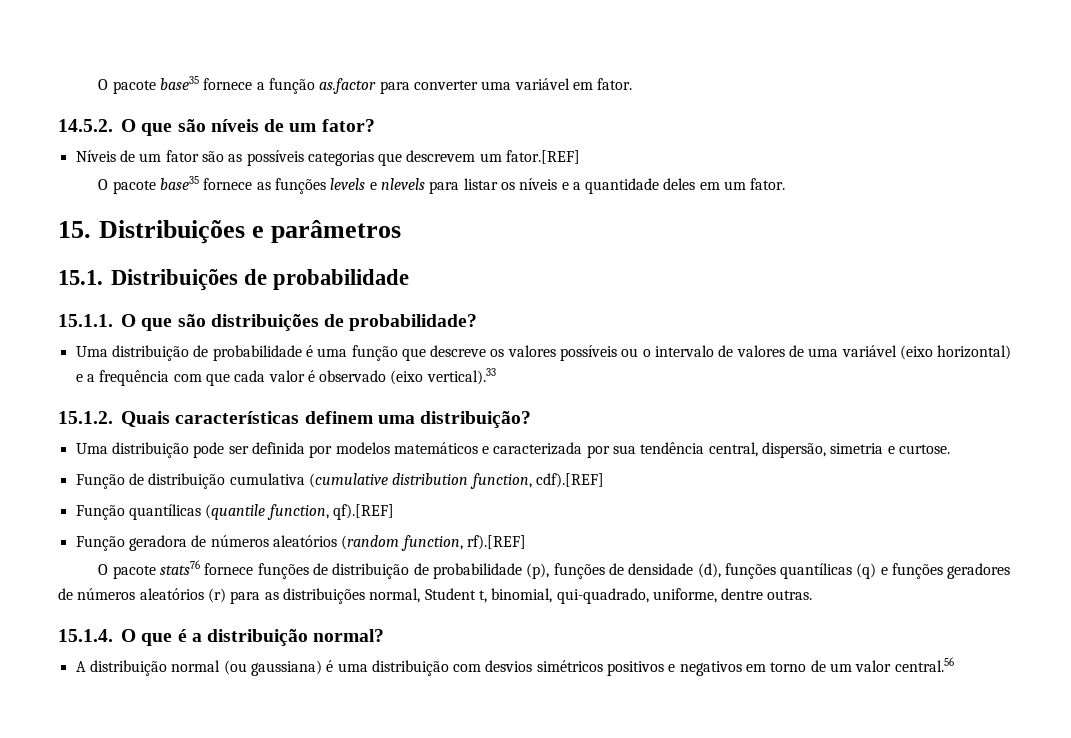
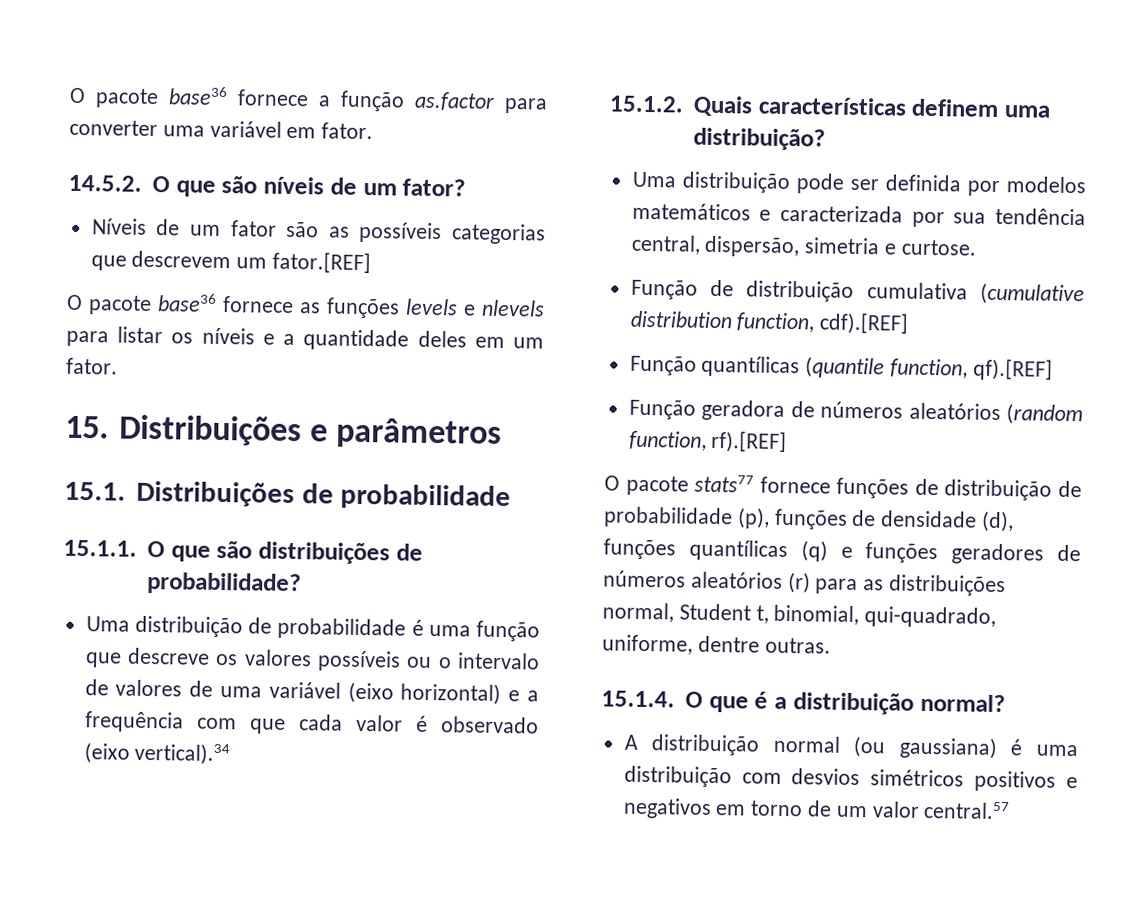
[98,76,199,94] O pacote base35 -> [69,86,228,109] O pacote base36
[159,176,199,190] base35 -> [157,293,217,312] base36
[426,368,496,385] vertical).33 -> [134,742,231,766] vertical).34
[159,560,200,575] stats76 -> [694,474,755,493] stats77
[894,657,954,672] central.56 -> [923,800,1011,820] central.57

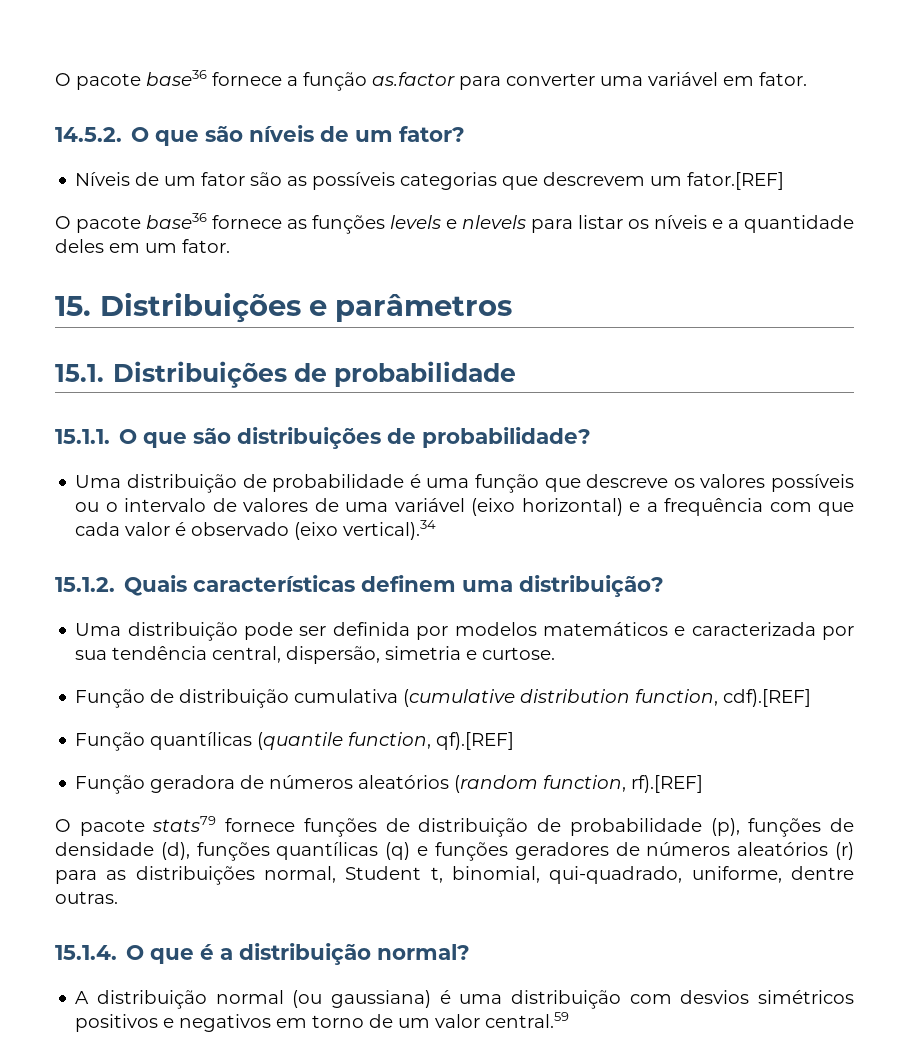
[694,474,755,493] stats77 -> [152,816,217,832] stats79
[923,800,1011,820] central.57 -> [485,1012,570,1028] central.59

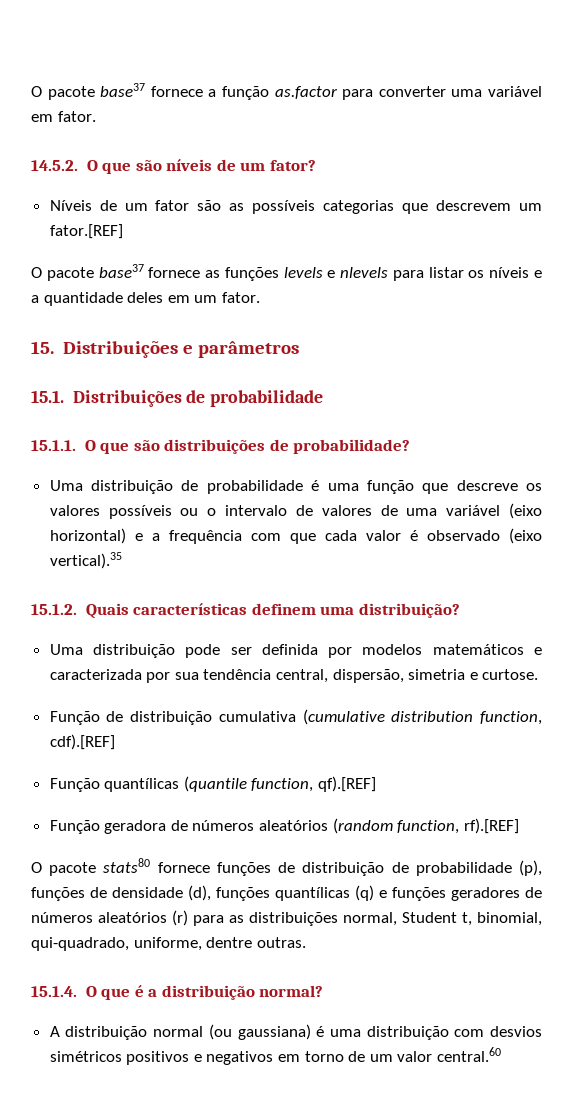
[55,70,207,90] O pacote base36 -> [31,83,146,100] O pacote base37
[146,213,207,229] base36 -> [98,264,144,278] base37
[343,520,437,540] vertical).34 -> [49,552,122,569] vertical).35
[152,816,217,832] stats79 -> [103,858,151,873] stats80
[485,1012,570,1028] central.59 -> [437,1047,502,1062] central.60

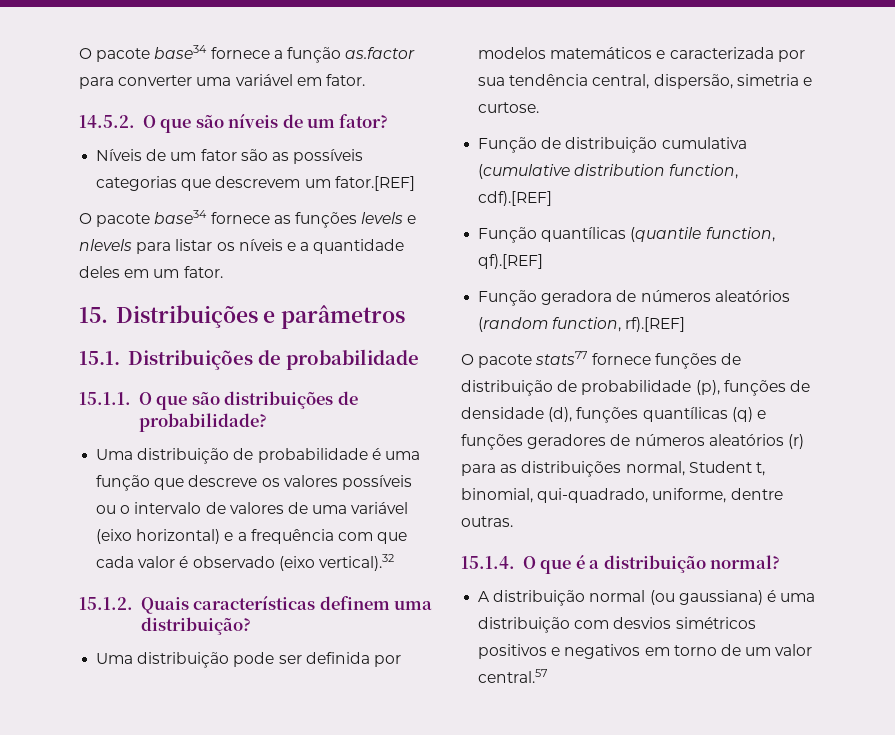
[31,83,146,100] O pacote base37 -> [79,45,208,62] O pacote base34
[98,264,144,278] base37 -> [154,210,208,224] base34
[49,552,122,569] vertical).35 -> [318,554,394,571] vertical).32
[103,858,151,873] stats80 -> [535,351,588,365] stats77
[437,1047,502,1062] central.60 -> [478,669,548,683] central.57

